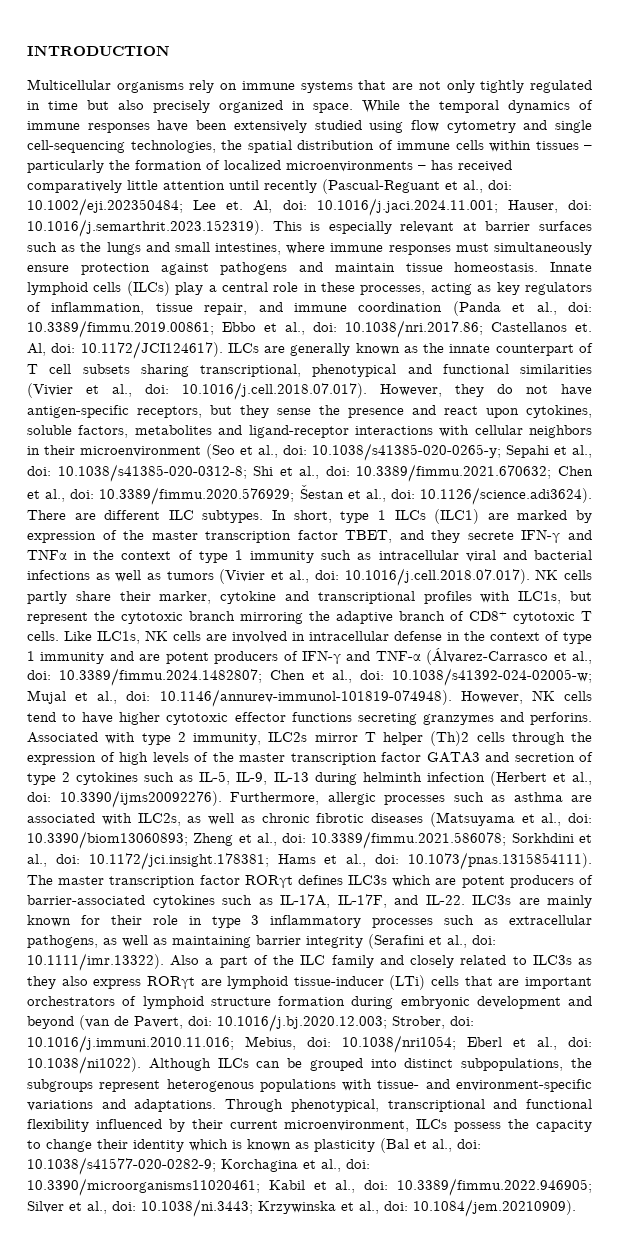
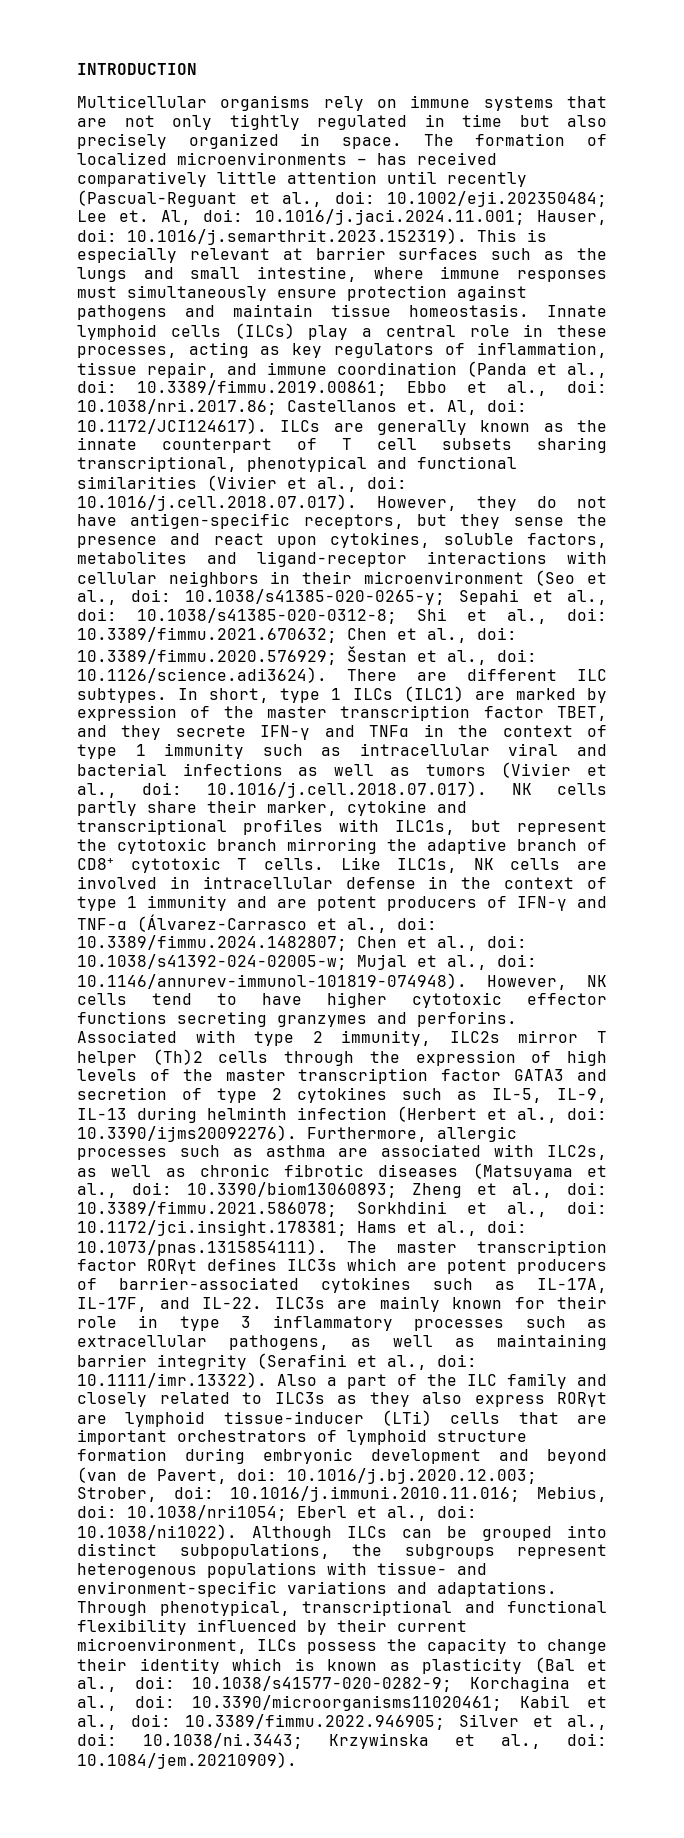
[362,100,593,113] [27,120,592,133] [27,140,592,153] [27,160,130,173] While the temporal dynamics of immune responses have been extensively studied using flow cytometry and single cell-sequencing technologies, the spatial distribution of immune cells within tissues – particularly the -> [423,134,454,146] The
[215,243,282,255] intestines, -> [257,266,357,282] intestine,

